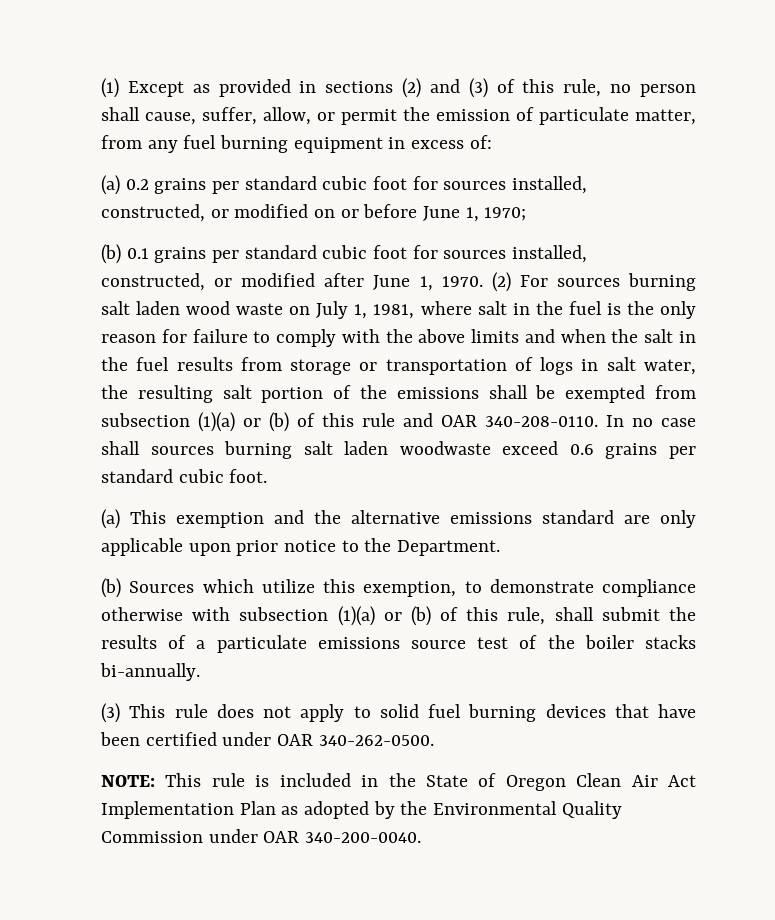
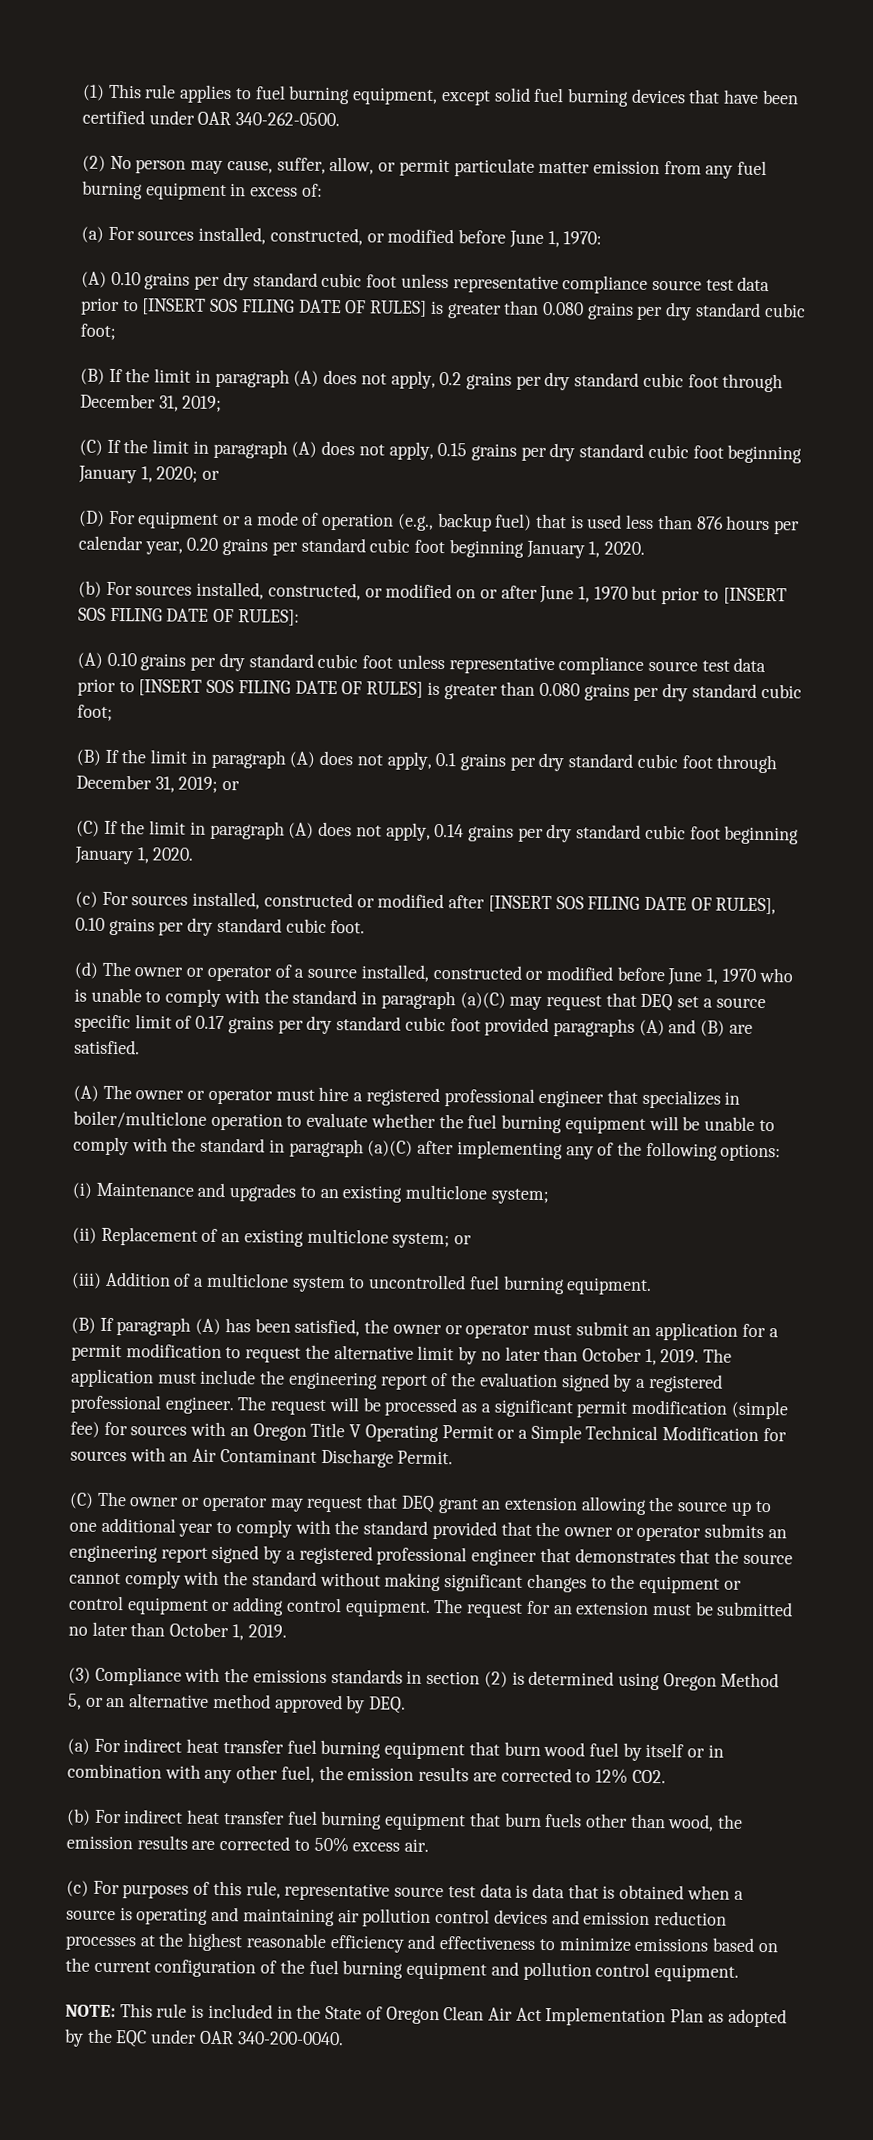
[127,78,696,98] [101,107,696,125] [101,135,492,153] [101,175,588,195] [101,204,527,222] [101,244,588,264] [101,272,697,292] [101,301,696,319] [101,329,696,347] [101,357,696,375] [101,385,696,403] [101,412,696,432] [101,441,696,459] [101,469,268,483] [101,509,696,529] [101,538,501,556] [101,578,696,598] [101,606,696,626] [101,635,696,653] [100,663,200,681] [101,703,371,723] Except as provided in sections (2) and (3) of this rule, no person shall cause, suffer, allow, or permit the emission of particulate matter, from any fuel burning equipment in excess of: // (a) 0.2 grains per standard cubic foot for sources installed, constructed, or modified on or before June 1, 1970; // (b) 0.1 grains per standard cubic foot for sources installed, constructed, or modified after June 1, 1970. (2) For sources burning salt laden wood waste on July 1, 1981, where salt in the fuel is the only reason for failure to comply with the above limits and when the salt in the fuel results from storage or transportation of logs in salt water, the resulting salt portion of the emissions shall be exempted from subsection (1)(a) or (b) of this rule and OAR 340-208-0110. In no case shall sources burning salt laden woodwaste exceed 0.6 grains per standard cubic foot. // (a) This exemption and the alternative emissions standard are only applicable upon prior notice to the Department. // (b) Sources which utilize this exemption, to demonstrate compliance otherwise with subsection (1)(a) or (b) of this rule, shall submit the results of a particulate emissions source test of the boiler stacks bi-annually. // (3) This rule does not apply to -> [107,83,491,106] This rule applies to fuel burning equipment, except
(434, 740) none -> [82,155,768,179] [82,180,323,201] [81,226,603,248] [81,271,771,294] [80,297,806,321] [80,323,116,341] [80,368,784,393] [80,393,223,412] [79,439,803,464] [78,465,221,484] [79,510,801,535] [78,535,645,559] [78,580,787,605] [78,607,300,626] [77,652,767,675] [77,678,802,702] [77,704,113,721] [76,749,778,774] [76,774,241,793] [76,820,800,845] [74,846,195,865] [75,891,777,915] [75,917,366,936] [74,961,793,986] [74,987,766,1012] [74,1014,753,1037] [74,1039,140,1055] [73,1084,741,1109] [73,1110,775,1134] [73,1136,782,1162] [72,1182,549,1205] [72,1226,473,1249] [71,1271,653,1296] [71,1317,779,1341] [71,1343,733,1366] [71,1368,723,1393] [70,1394,788,1420] [70,1421,787,1444] [70,1447,454,1468] [69,1491,772,1516] [69,1517,787,1542] [69,1544,793,1566] [69,1570,742,1594] [68,1595,794,1618] [68,1621,287,1641] [68,1666,780,1691] [68,1693,407,1714] [67,1738,724,1761] [67,1763,666,1784] [66,1808,744,1832] [66,1835,430,1853] [66,1880,744,1901] [66,1906,727,1927] [65,1932,778,1953] [65,1957,739,1982] // (2) No person may cause, suffer, allow, or permit particulate matter emission from any fuel burning equipment in excess of: // (a) For sources installed, constructed, or modified before June 1, 1970: // (A) 0.10 grains per dry standard cubic foot unless representative compliance source test data prior to [INSERT SOS FILING DATE OF RULES] is greater than 0.080 grains per dry standard cubic foot; // (B) If the limit in paragraph (A) does not apply, 0.2 grains per dry standard cubic foot through December 31, 2019; // (C) If the limit in paragraph (A) does not apply, 0.15 grains per dry standard cubic foot beginning January 1, 2020; or // (D) For equipment or a mode of operation (e.g., backup fuel) that is used less than 876 hours per calendar year, 0.20 grains per standard cubic foot beginning January 1, 2020. // (b) For sources installed, constructed, or modified on or after June 1, 1970 but prior to [INSERT SOS FILING DATE OF RULES]: // (A) 0.10 grains per dry standard cubic foot unless representative compliance source test data prior to [INSERT SOS FILING DATE OF RULES] is greater than 0.080 grains per dry standard cubic foot; // (B) If the limit in paragraph (A) does not apply, 0.1 grains per dry standard cubic foot through December 31, 2019; or // (C) If the limit in paragraph (A) does not apply, 0.14 grains per dry standard cubic foot beginning January 1, 2020. // (c) For sources installed, constructed or modified after [INSERT SOS FILING DATE OF RULES], 0.10 grains per dry standard cubic foot. // (d) The owner or operator of a source installed, constructed or modified before June 1, 1970 who is unable to comply with the standard in paragraph (a)(C) may request that DEQ set a source specific limit of 0.17 grains per dry standard cubic foot provided paragraphs (A) and (B) are satisfied. // (A) The owner or operator must hire a registered professional engineer that specializes in boiler/multiclone operation to evaluate whether the fuel burning equipment will be unable to comply with the standard in paragraph (a)(C) after implementing any of the following options: // (i) Maintenance and upgrades to an existing multiclone system; // (ii) Replacement of an existing multiclone system; or // (iii) Addition of a multiclone system to uncontrolled fuel burning equipment. // (B) If paragraph (A) has been satisfied, the owner or operator must submit an application for a permit modification to request the alternative limit by no later than October 1, 2019. The application must include the engineering report of the evaluation signed by a registered professional engineer. The request will be processed as a significant permit modification (simple fee) for sources with an Oregon Title V Operating Permit or a Simple Technical Modification for sources with an Air Contaminant Discharge Permit. // (C) The owner or operator may request that DEQ grant an extension allowing the source up to one additional year to comply with the standard provided that the owner or operator submits an engineering report signed by a registered professional engineer that demonstrates that the source cannot comply with the standard without making significant changes to the equipment or control equipment or adding control equipment. The request for an extension must be submitted no later than October 1, 2019. // (3) Compliance with the emissions standards in section (2) is determined using Oregon Method 5, or an alternative method approved by DEQ. // (a) For indirect heat transfer fuel burning equipment that burn wood fuel by itself or in combination with any other fuel, the emission results are corrected to 12% CO2. // (b) For indirect heat transfer fuel burning equipment that burn fuels other than wood, the emission results are corrected to 50% excess air. // (c) For purposes of this rule, representative source test data is data that is obtained when a source is operating and maintaining air pollution control devices and emission reduction processes at the highest reasonable efficiency and effectiveness to minimize emissions based on the current configuration of the fuel burning equipment and pollution control equipment.
[433,801,622,819] [101,831,203,843] Environmental Quality Commission -> [115,2030,148,2048] EQC

